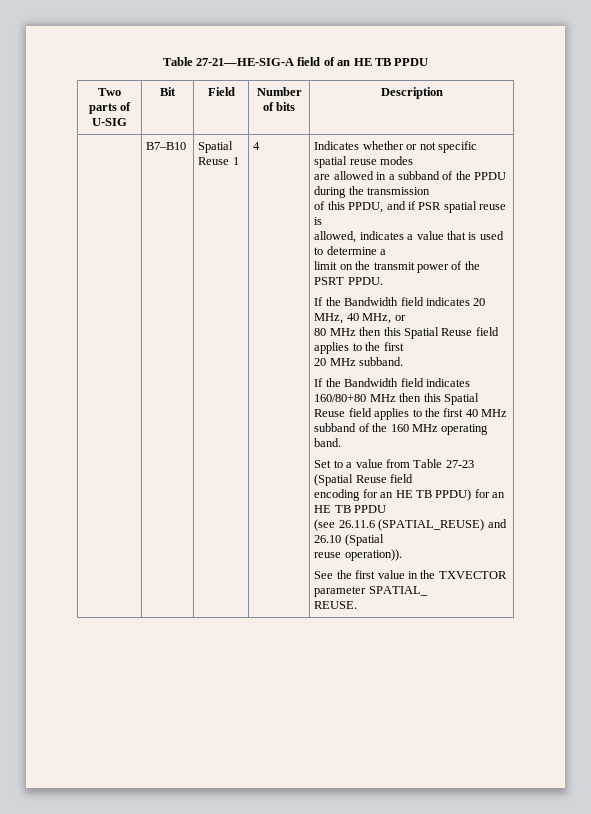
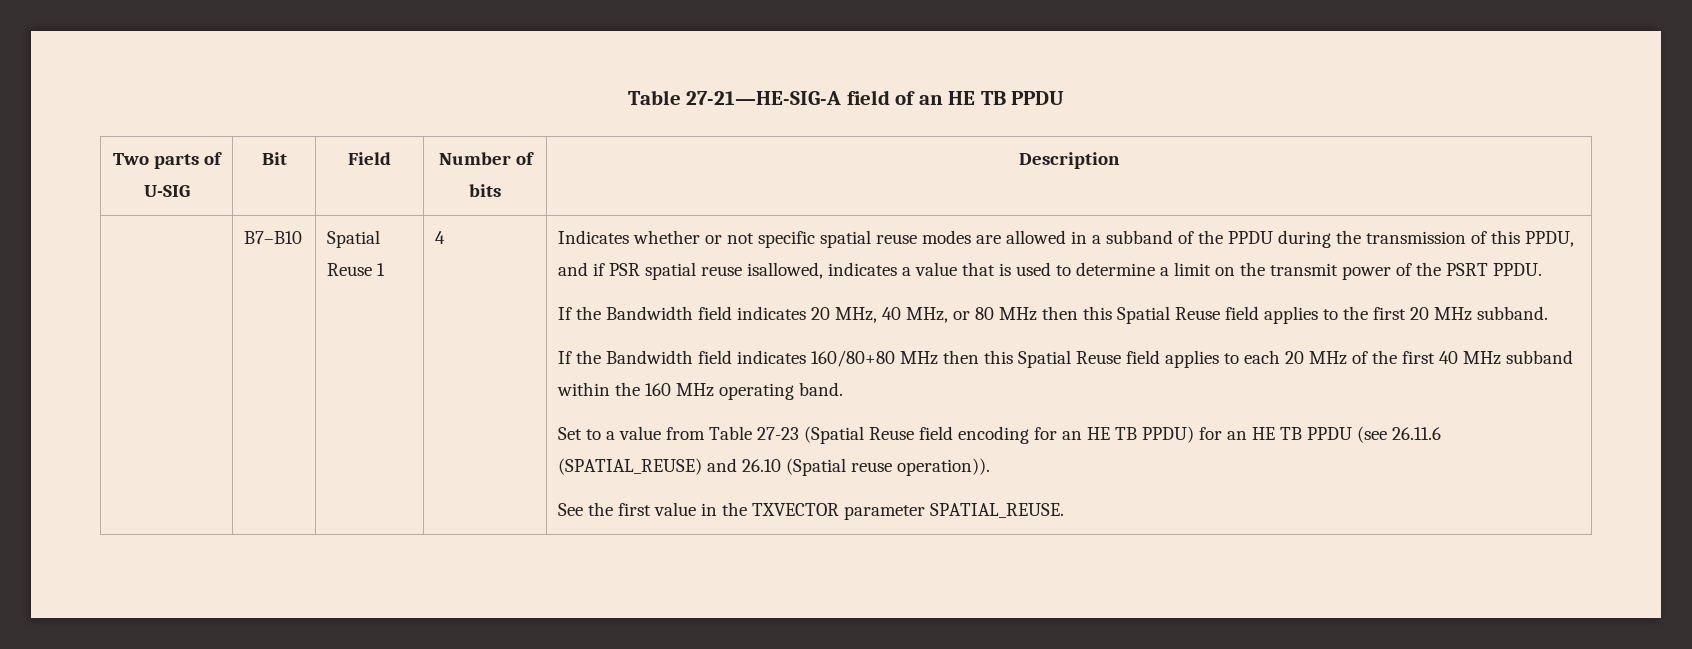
(414, 160) // -> (971, 237) none
(431, 191) // -> (1466, 237) none
[314,217,323,225] [314,231,357,243] is // allowed, -> [746,262,823,279] isallowed,
(387, 252) // -> (1169, 271) none
(406, 318) // -> (970, 315) none
(404, 346) // -> (1406, 313) none
(422, 413) none -> [1243,350,1368,365] each 20 MHz of
[358,423,370,432] of -> [556,382,610,396] within
(414, 478) // -> (953, 433) none
(387, 509) // -> (1352, 433) none
(384, 540) // -> (846, 467) none
[368,586,428,596] [314,601,358,609] SPATIAL_ // REUSE. -> [929,503,1064,518] SPATIAL_REUSE.

